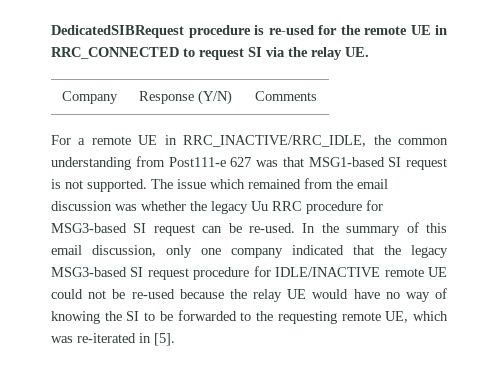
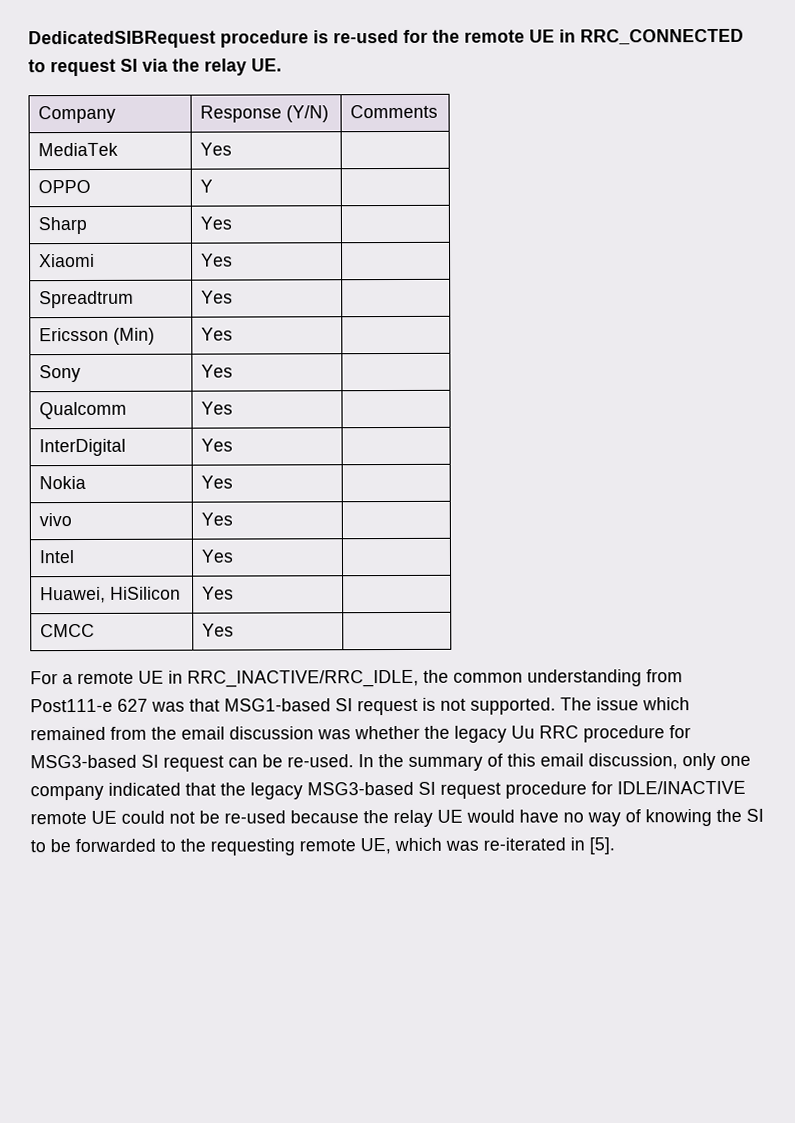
(317, 96) none -> [38,142,119,157] [200,142,233,156] [38,179,92,194] [200,179,214,193] [38,216,88,235] [200,216,233,230] [39,253,96,268] [201,253,234,267] [39,290,135,309] [201,290,234,304] [39,327,156,345] [201,327,234,341] [39,364,82,383] [201,364,234,378] [39,401,128,420] [201,401,234,415] [39,438,127,457] [201,438,234,452] [39,475,87,490] [201,475,234,489] [39,513,73,527] [201,512,234,526] [39,550,76,564] [201,549,235,563] [40,586,182,604] [202,586,235,600] [40,623,96,638] [202,623,235,637] // MediaTek | Yes | // OPPO | Y | // Sharp | Yes | // Xiaomi | Yes | // Spreadtrum | Yes | // Ericsson (Min) | Yes | // Sony | Yes | // Qualcomm | Yes | // InterDigital | Yes | // Nokia | Yes | // vivo | Yes | // Intel | Yes | // Huawei, HiSilicon | Yes | // CMCC | Yes |

